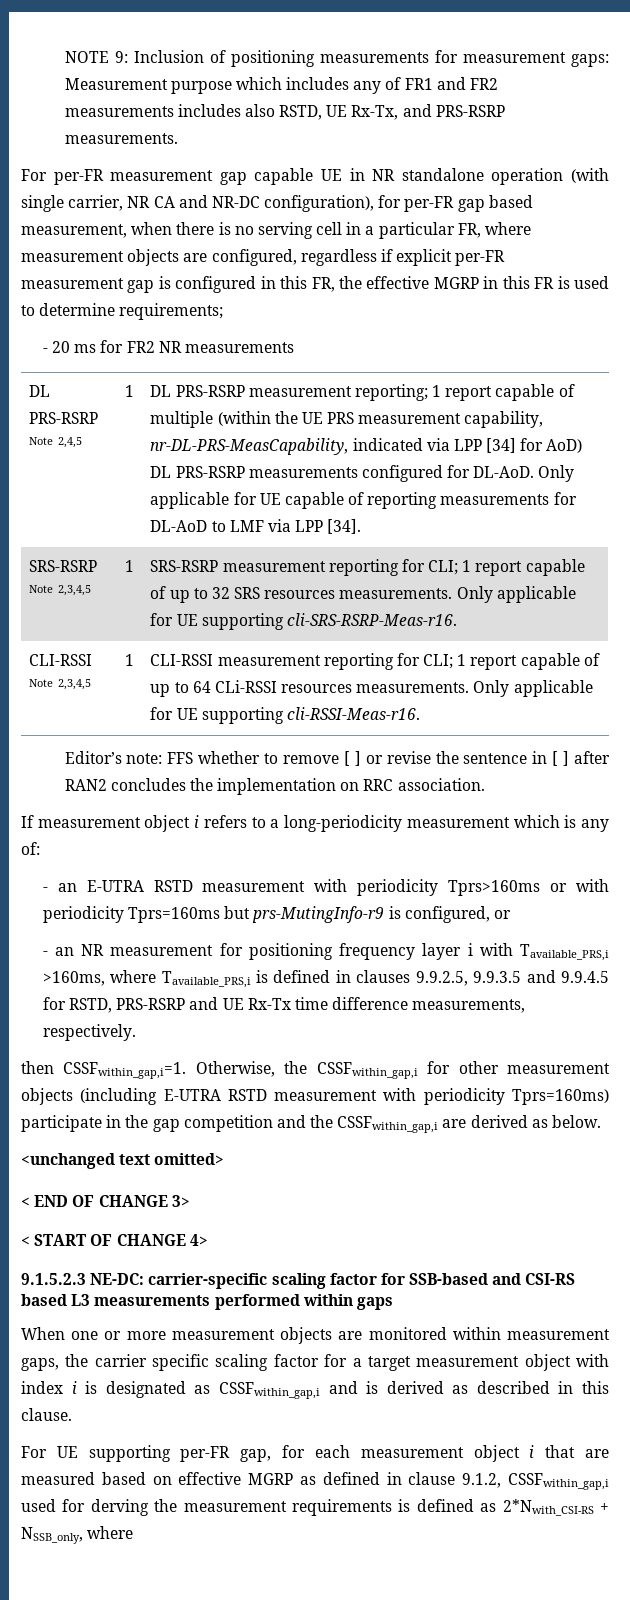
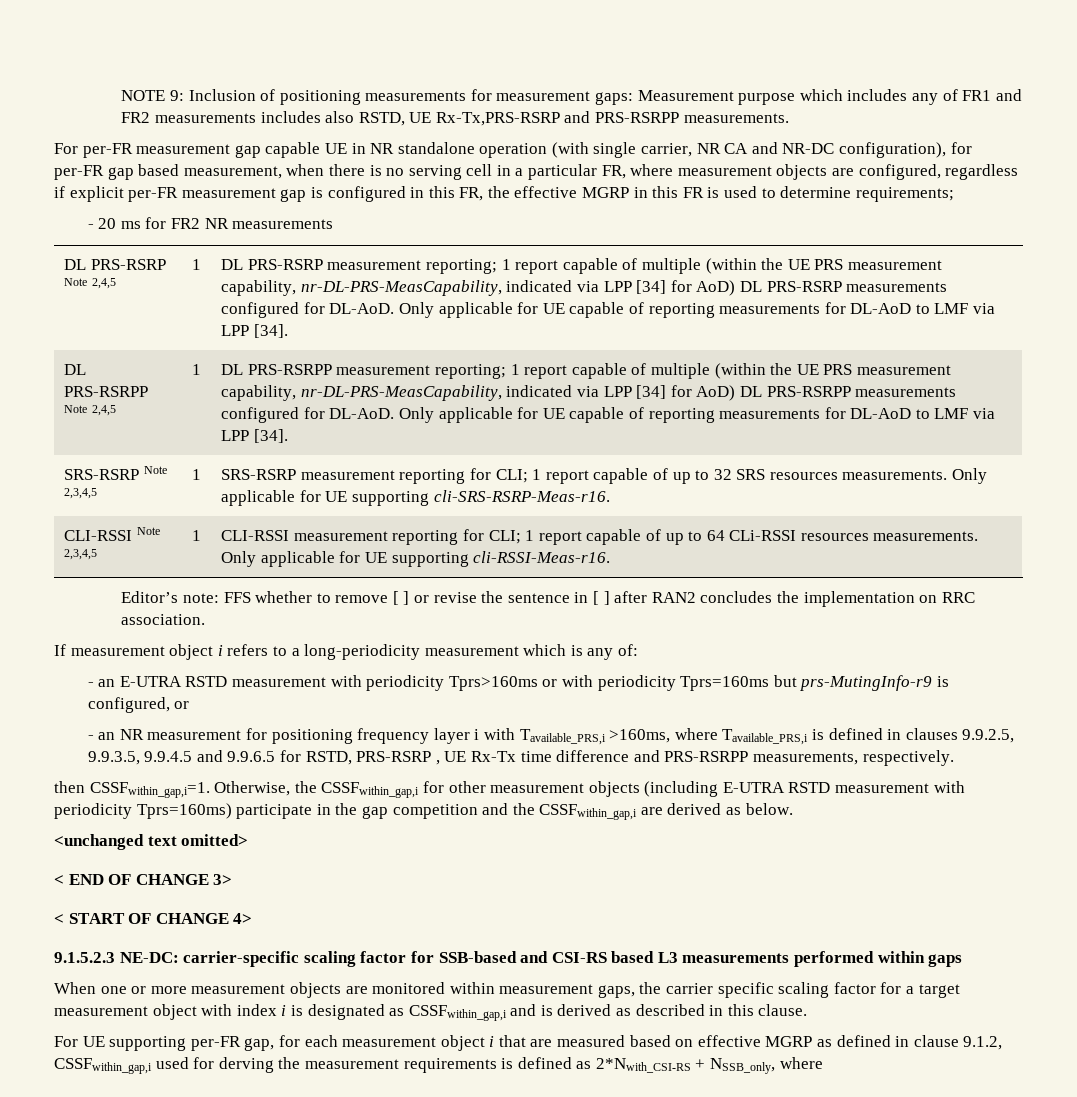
[351,104,505,120] Rx-Tx, and PRS-RSRP -> [435,111,680,126] Rx-Tx,PRS-RSRP and PRS-RSRPP
(362, 526) none -> [64,364,87,375] [64,386,149,397] [64,405,116,416] [192,364,201,375] [221,363,951,379] [221,385,957,401] [221,407,996,423] [221,429,288,443] // DL PRS-RSRPP Note 2,4,5 | 1 | DL PRS-RSRPP measurement reporting; 1 report capable of multiple (within the UE PRS measurement capability, nr-DL-PRS-MeasCapability, indicated via LPP [34] for AoD) DL PRS-RSRPP measurements configured for DL-AoD. Only applicable for UE capable of reporting measurements for DL-AoD to LMF via LPP [34].
[473,970,610,983] 9.9.3.5 and 9.9.4.5 -> [87,750,276,765] 9.9.3.5, 9.9.4.5 and 9.9.6.5
[189,997,219,1010] and -> [435,760,440,765] ,
(409, 1003) none -> [633,750,749,762] and PRS-RSRPP

